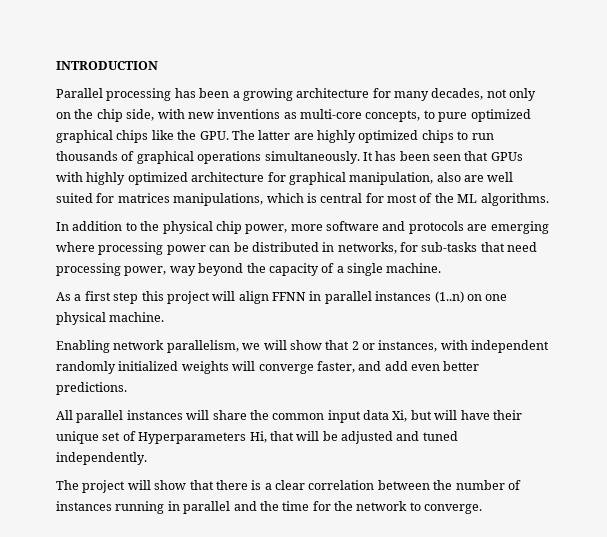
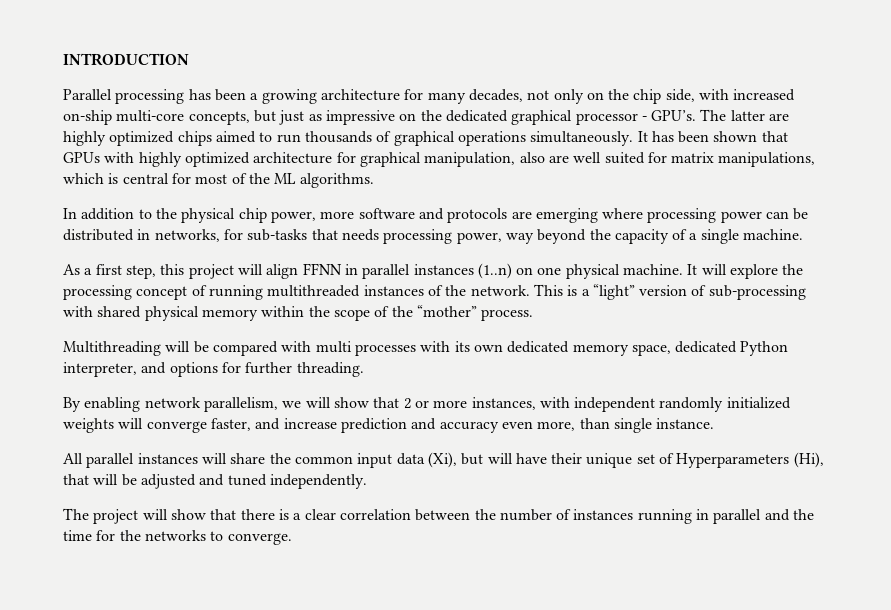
[187,109,531,122] [56,130,229,143] new inventions as multi-core concepts, to pure optimized graphical chips like the GPU. -> [733,89,796,101] [63,110,697,125] increased on-ship multi-core concepts, but just as impressive on the dedicated graphical processor - GPU’s.
(454, 136) none -> [215,131,256,143] aimed
[433,154,461,161] seen -> [713,131,758,142] shown
[117,193,170,203] matrices -> [671,152,715,163] matrix
[507,242,538,252] need -> [341,229,379,241] needs
[113,292,139,304] step -> [125,265,156,279] step,
[56,340,110,353] // Enabling -> [687,264,804,279] [63,284,806,300] [63,305,534,321] [63,341,789,356] [63,362,364,377] [63,397,141,412] It will explore the processing concept of running multithreaded instances of the network. This is a “light” version of sub-processing with shared physical memory within the scope of the “mother” process. // Multithreading will be compared with multi processes with its own dedicated memory space, dedicated Python interpreter, and options for further threading. // By enabling
(375, 346) none -> [433,400,468,408] more
[384,361,480,371] [56,382,127,395] add even better predictions. -> [283,418,715,433] increase prediction and accuracy even more, than single instance.
[392,410,408,422] Xi, -> [427,452,457,468] (Xi),
[249,431,267,443] Hi, -> [793,452,824,468] (Hi),
[356,501,408,511] network -> [144,530,206,541] networks

